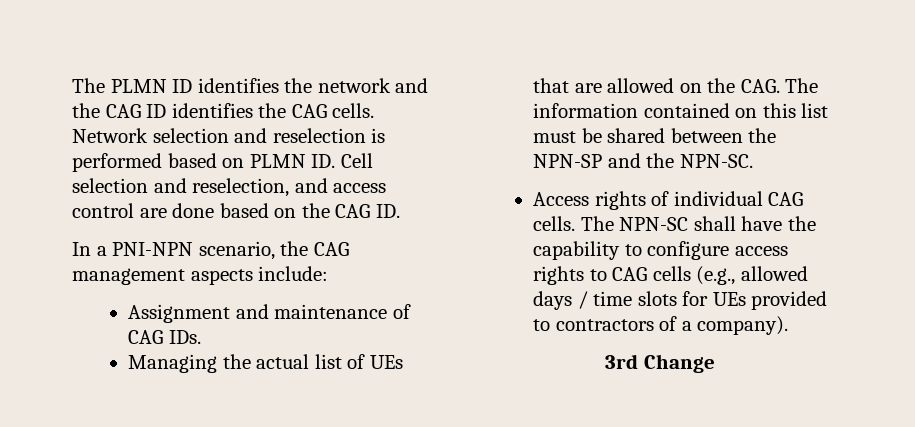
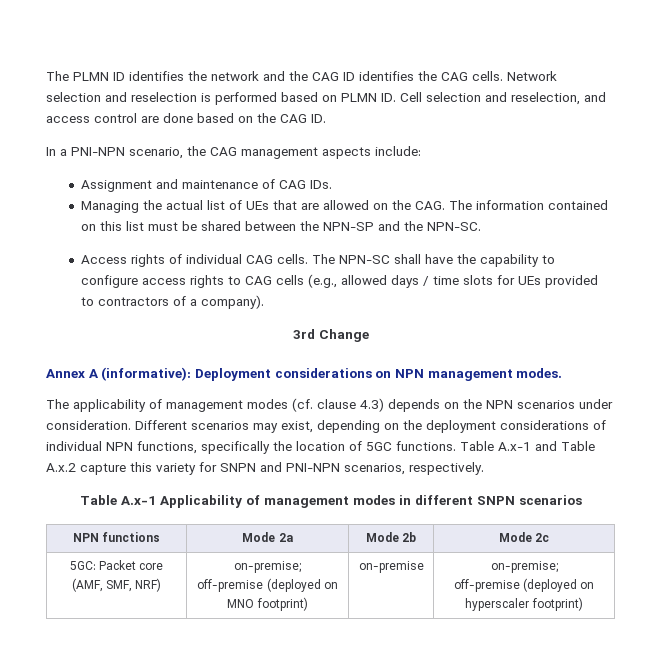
(715, 363) none -> [46,367,563,381] [46,398,613,412] [46,420,606,433] [46,441,595,454] [46,462,484,475] [79,495,582,508] [72,532,161,542] [242,532,293,542] [365,532,417,542] [498,532,550,542] [69,560,164,570] [71,578,162,592] [233,561,301,573] [197,578,338,592] [227,597,308,611] [358,561,424,573] [490,561,558,573] [453,578,595,592] [465,597,583,611] // Annex A (informative): Deployment considerations on NPN management modes. // The applicability of management modes (cf. clause 4.3) depends on the NPN scenarios under consideration. Different scenarios may exist, depending on the deployment considerations of individual NPN functions, specifically the location of 5GC functions. Table A.x-1 and Table A.x.2 capture this variety for SNPN and PNI-NPN scenarios, respectively. // Table A.x-1 Applicability of management modes in different SNPN scenarios // NPN functions | Mode 2a | Mode 2b | Mode 2c // 5GC: Packet core (AMF, SMF, NRF) | on-premise; // off-premise (deployed on MNO footprint) | on-premise | on-premise; // off-premise (deployed on hyperscaler footprint)

